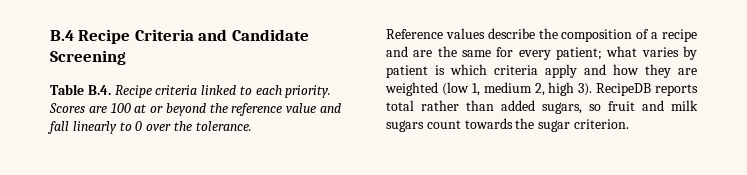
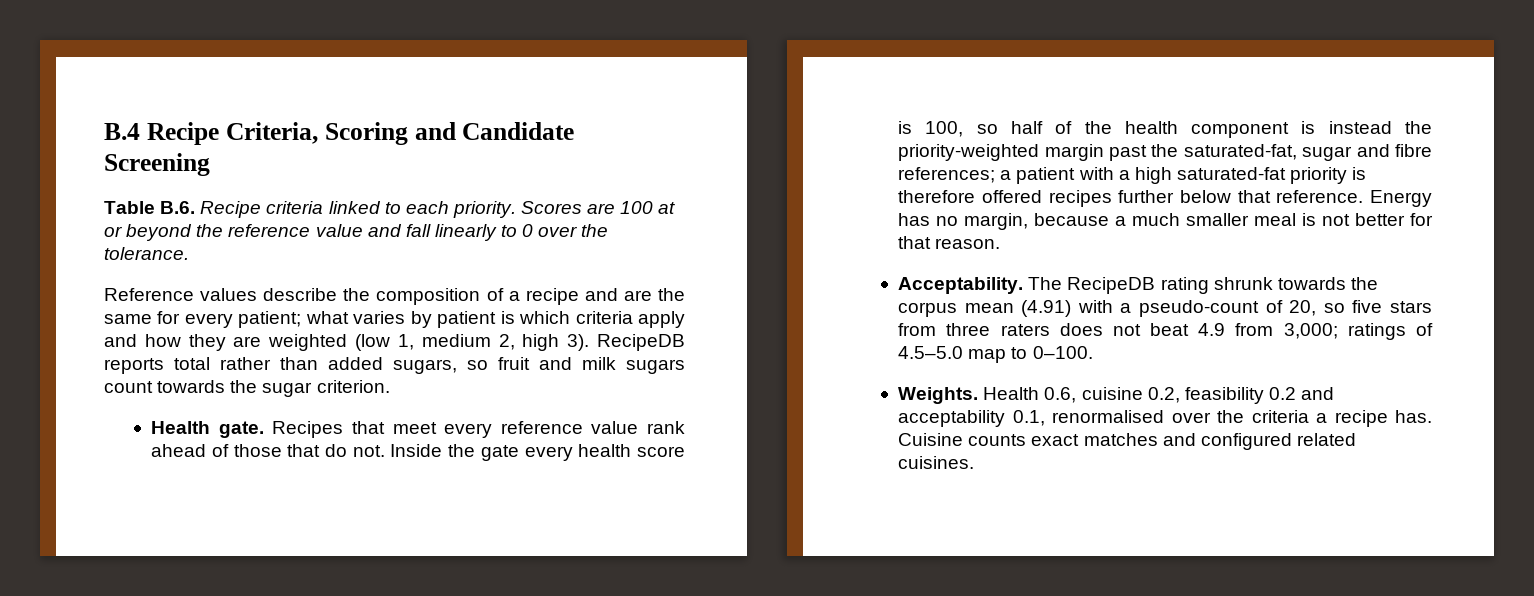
[134,29,194,41] Criteria -> [225,122,408,145] Criteria, Scoring
[87,85,111,95] B.4. -> [160,201,196,214] B.6.
(629, 124) none -> [151,421,685,438] [151,444,685,461] [898,121,1432,138] [898,144,1432,161] [898,167,1367,184] [898,190,1432,207] [898,213,1433,230] [898,236,1001,249] [898,277,1378,294] [898,300,1432,317] [898,323,1433,340] [898,346,1093,363] [898,387,1335,404] [898,410,1432,427] [898,433,1356,450] [898,456,975,469] // Health gate. Recipes that meet every reference value rank ahead of those that do not. Inside the gate every health score is 100, so half of the health component is instead the priority-weighted margin past the saturated-fat, sugar and fibre references; a patient with a high saturated-fat priority is therefore offered recipes further below that reference. Energy has no margin, because a much smaller meal is not better for that reason. // Acceptability. The RecipeDB rating shrunk towards the corpus mean (4.91) with a pseudo-count of 20, so five stars from three raters does not beat 4.9 from 3,000; ratings of 4.5–5.0 map to 0–100. // Weights. Health 0.6, cuisine 0.2, feasibility 0.2 and acceptability 0.1, renormalised over the criteria a recipe has. Cuisine counts exact matches and configured related cuisines.

